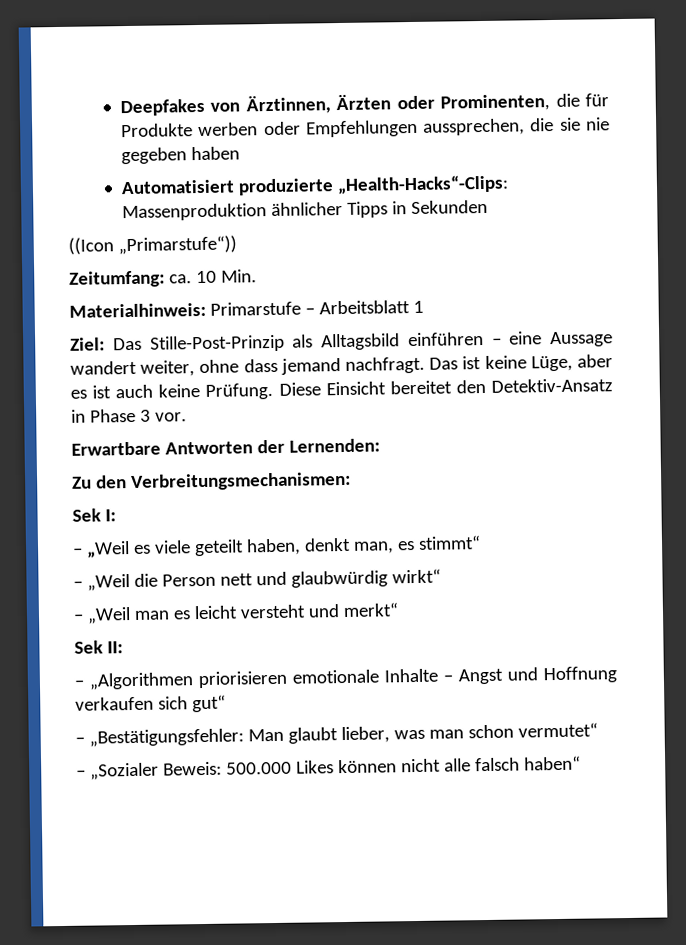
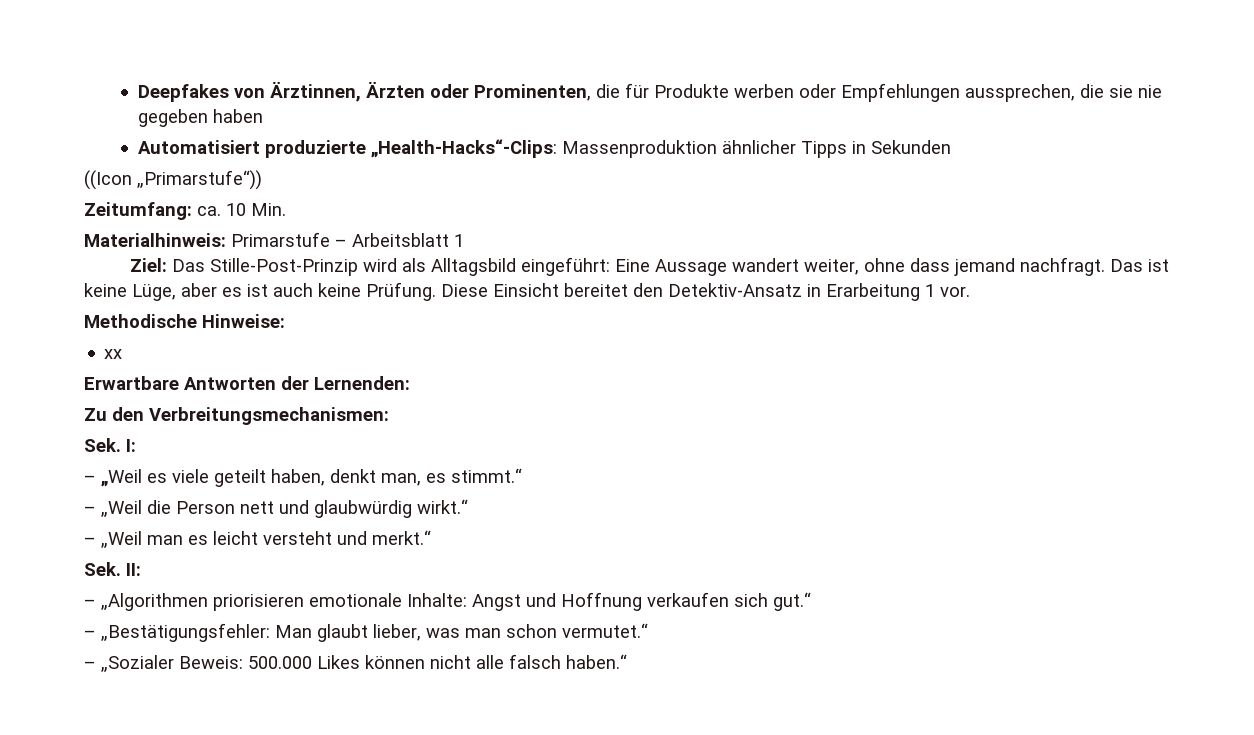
(285, 343) none -> [363,258,398,272] wird
[407,331,543,347] einführen – eine -> [521,257,651,276] eingeführt: Eine
[89,408,151,423] Phase 3 -> [826,283,935,301] Erarbeitung 1
(187, 417) none -> [84,314,285,328] [104,349,123,359] // Methodische Hinweise: // xx
[72,508,101,522] Sek -> [84,438,121,452] Sek.
[417,535,481,550] stimmt“ -> [451,468,522,483] stimmt.“
[391,568,441,584] wirkt“ -> [417,499,468,514] wirkt.“
[342,602,399,618] [74,640,103,654] merkt“ // Sek -> [372,530,431,545] [84,562,121,576] merkt.“ // Sek.
[384,668,453,683] Inhalte – -> [407,593,467,607] Inhalte:
[191,694,226,713] gut“ -> [773,592,811,611] gut.“
[517,722,598,738] vermutet“ -> [562,623,648,638] vermutet.“
[523,755,581,771] haben“ -> [566,654,627,669] haben.“

